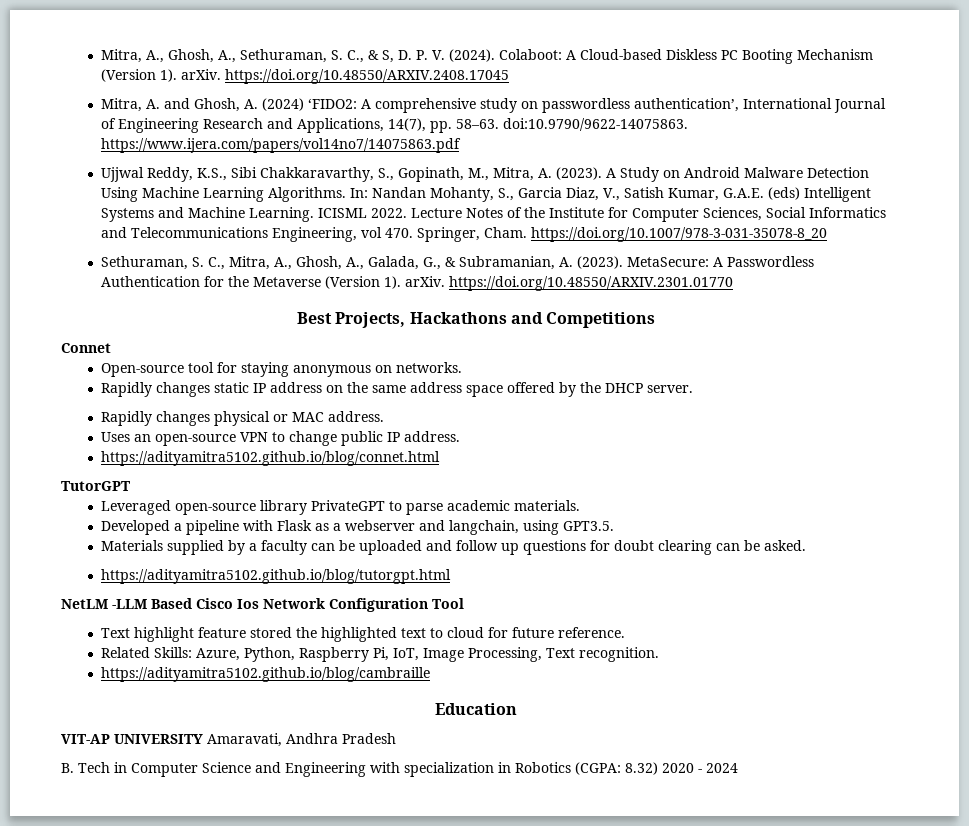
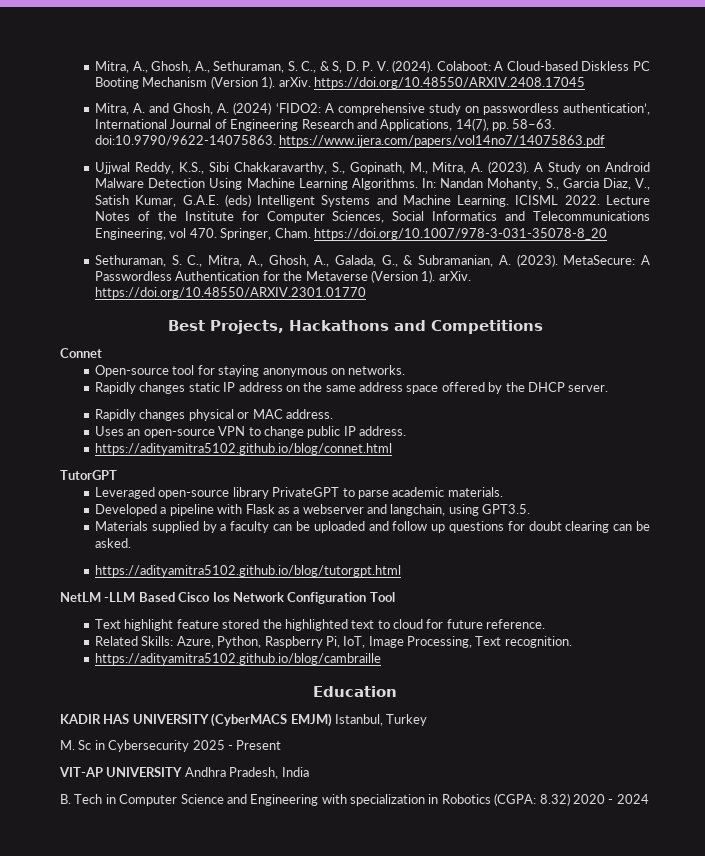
(517, 709) none -> [60,713,428,727] [60,740,282,752] // KADIR HAS UNIVERSITY (CyberMACS EMJM) Istanbul, Turkey // M. Sc in Cybersecurity 2025 - Present
[207,733,396,747] Amaravati, Andhra Pradesh -> [184,767,309,779] Andhra Pradesh, India

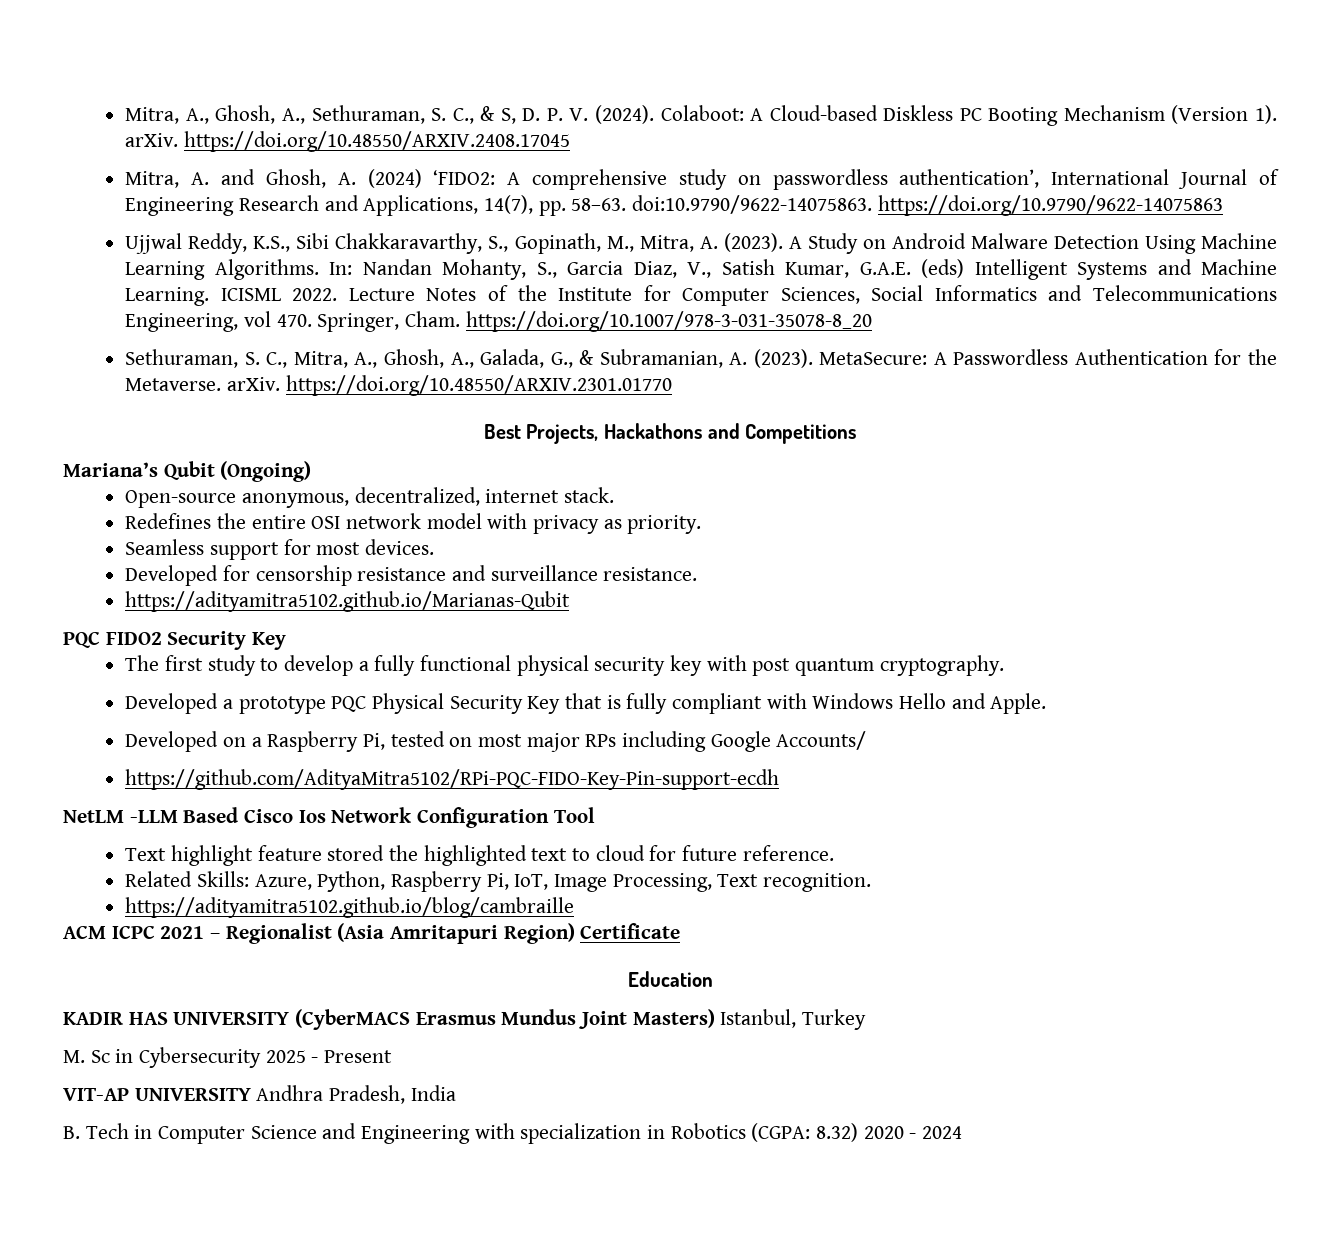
[279,135,606,147] https://www.ijera.com/papers/vol14no7/14075863.pdf -> [877,195,1223,216] https://doi.org/10.9790/9622-14075863
[305,270,436,283] Metaverse (Version 1). -> [125,378,222,391] Metaverse.
[60,348,102,358] [95,365,406,377] [95,382,609,394] [95,409,333,421] [95,426,407,438] [95,443,393,455] [60,470,117,480] [95,487,503,499] [95,504,531,516] [95,521,651,533] [95,538,132,548] [95,565,402,577] Connet // Open-source tool for staying anonymous on networks. // Rapidly changes static IP address on the same address space offered by the DHCP server. // Rapidly changes physical or MAC address. // Uses an open-source VPN to change public IP address. // https://adityamitra5102.github.io/blog/connet.html // TutorGPT // Leveraged open-source library PrivateGPT to parse academic materials. // Developed a pipeline with Flask as a webserver and langchain, using GPT3.5. // Materials supplied by a faculty can be uploaded and follow up questions for doubt clearing can be asked. // https://adityamitra5102.github.io/blog/tutorgpt.html -> [63,461,312,482] [125,487,614,508] [125,513,702,534] [125,539,434,560] [125,565,698,586] [125,591,571,612] [63,631,287,650] [125,655,1004,676] [125,693,1047,714] [125,731,867,752] [125,769,780,790] Mariana’s Qubit (Ongoing) // Open-source anonymous, decentralized, internet stack. // Redefines the entire OSI network model with privacy as priority. // Seamless support for most devices. // Developed for censorship resistance and surveillance resistance. // https://adityamitra5102.github.io/Marianas-Qubit // PQC FIDO2 Security Key // The first study to develop a fully functional physical security key with post quantum cryptography. // Developed a prototype PQC Physical Security Key that is fully compliant with Windows Hello and Apple. // Developed on a Raspberry Pi, tested on most major RPs including Google Accounts/ // https://github.com/AdityaMitra5102/RPi-PQC-FIDO-Key-Pin-support-ecdh
(382, 659) none -> [63,923,681,944] // ACM ICPC 2021 – Regionalist (Asia Amritapuri Region) Certificate
[290,713,332,727] EMJM) -> [415,1009,715,1029] Erasmus Mundus Joint Masters)

